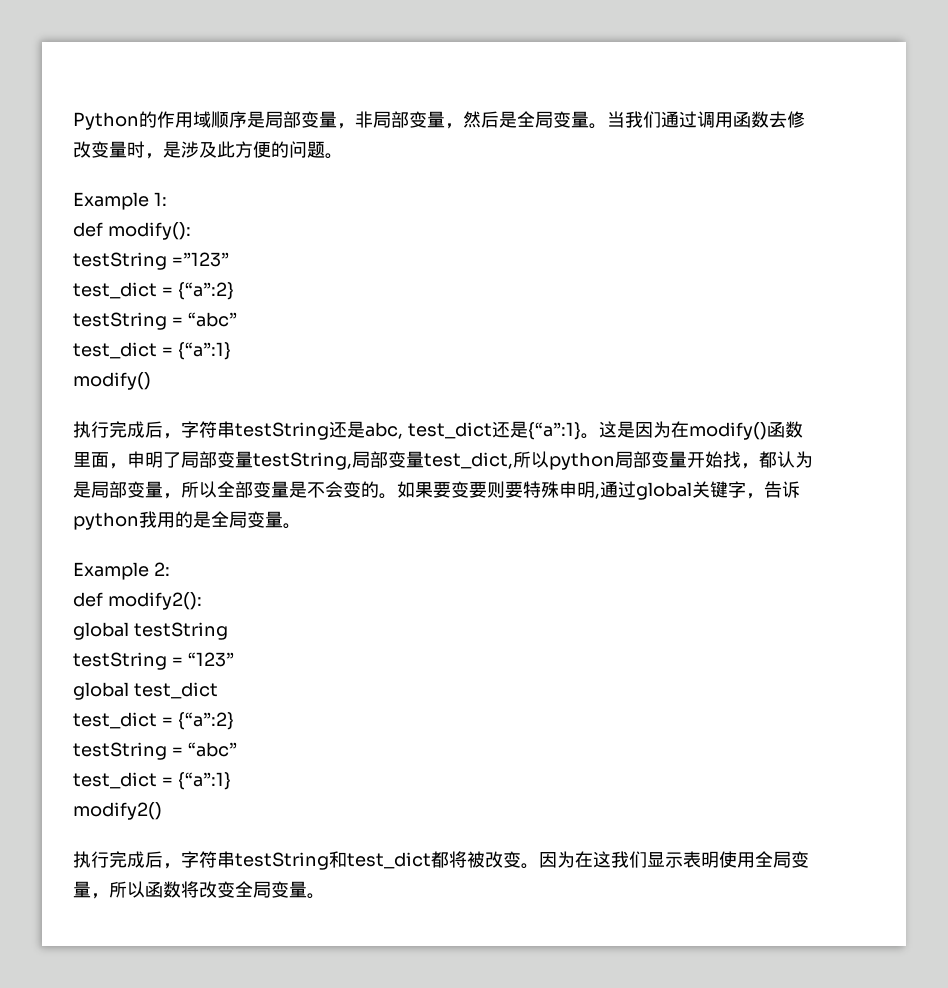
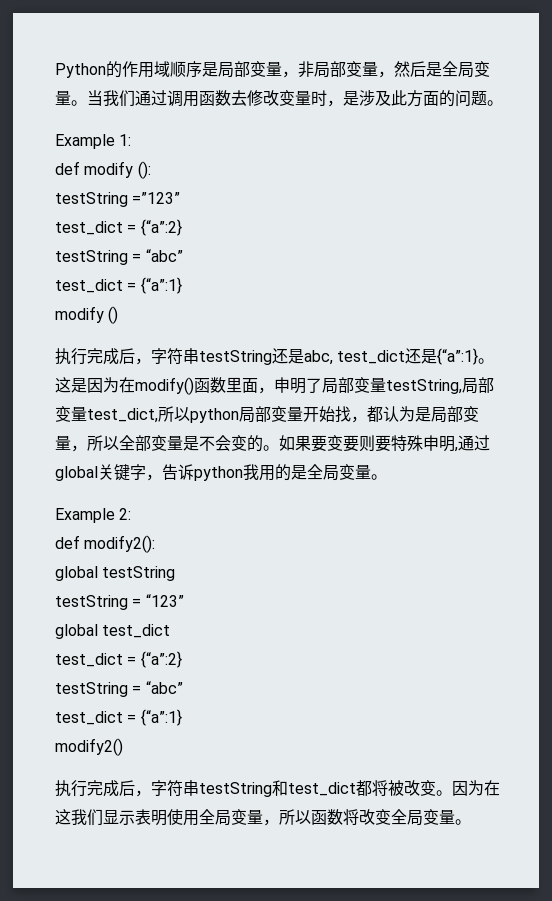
[253,141,271,158] 便 -> [423,91,439,106] 面
[107,222,191,240] modify(): -> [84,161,151,179] modify ():
[73,372,151,390] modify() -> [55,306,119,324] modify ()

